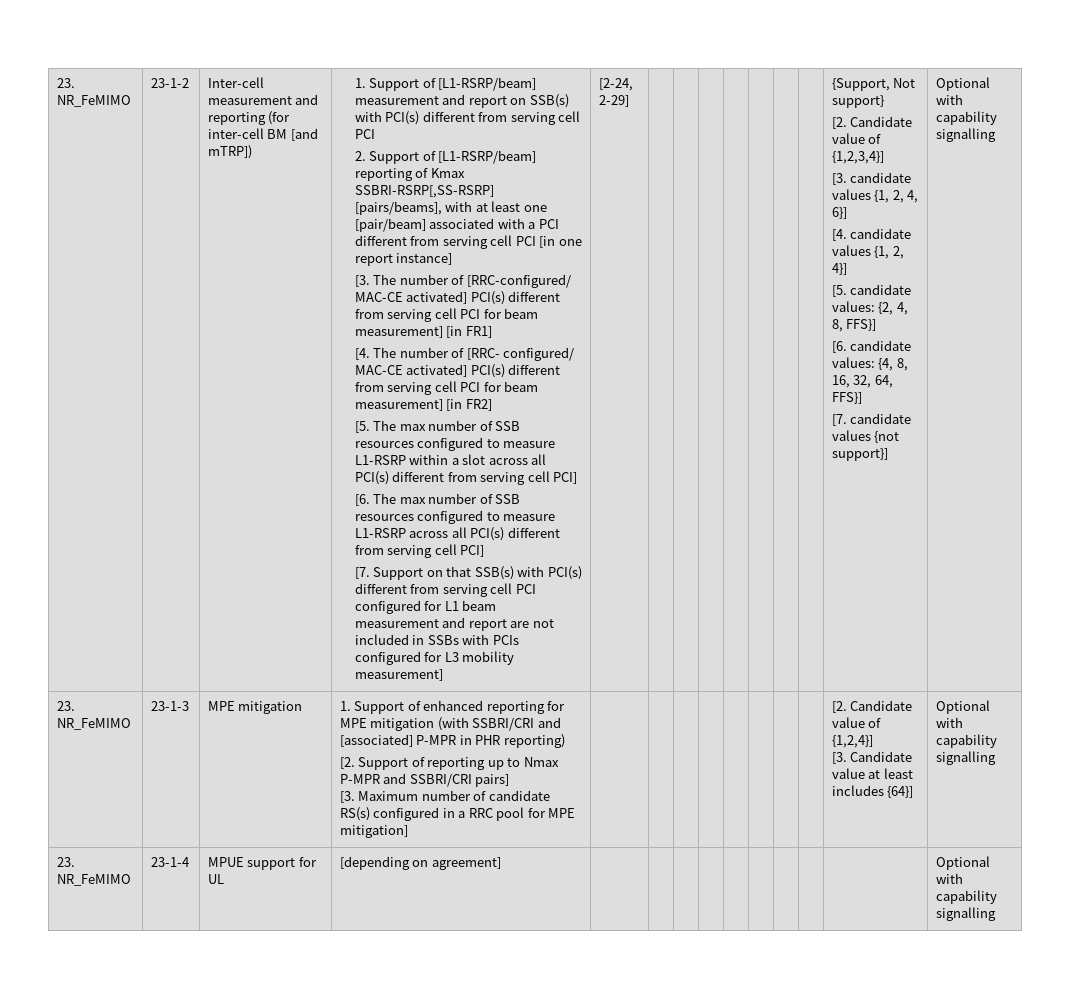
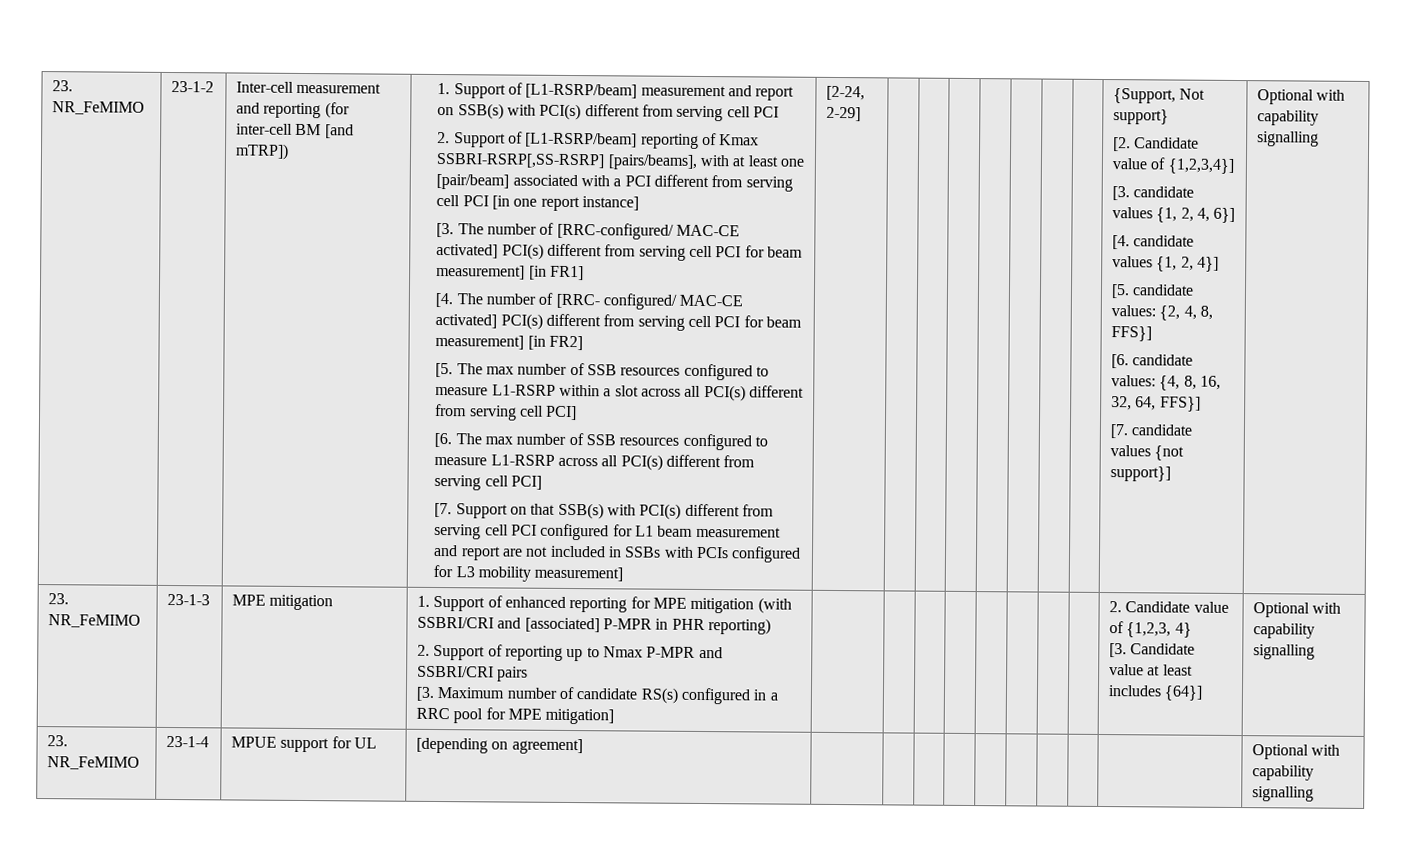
[339,757,355,769] [2. -> [417,644,431,656] 2.
[475,774,510,787] pairs] -> [497,666,529,682] pairs
[831,700,913,713] [831,717,882,728] [831,735,873,748] [2. Candidate value of {1,2,4}] -> [1109,601,1229,613] [1109,621,1192,638] 2. Candidate value of {1,2,3, 4}

